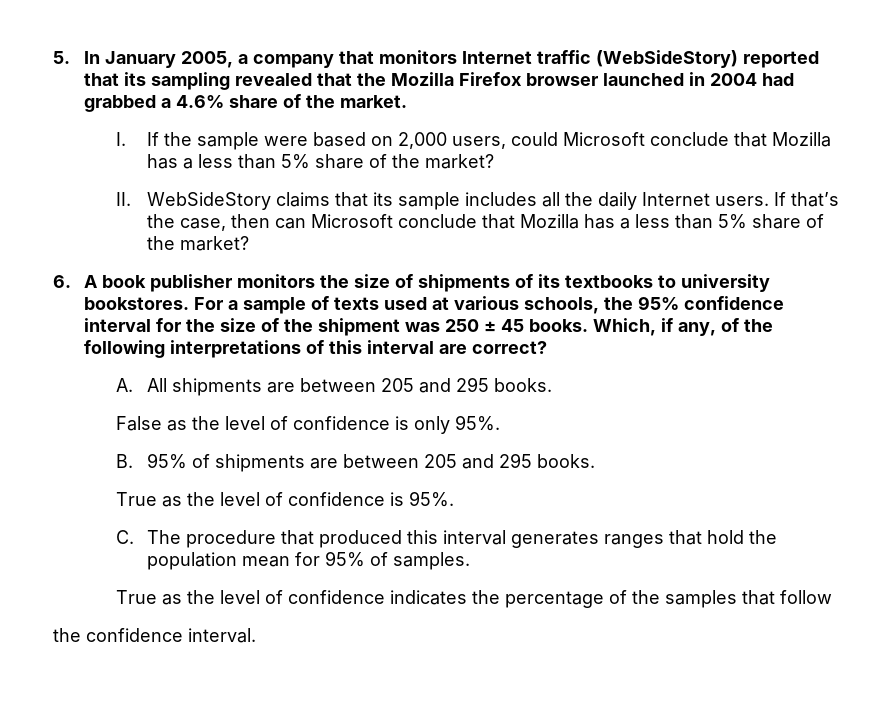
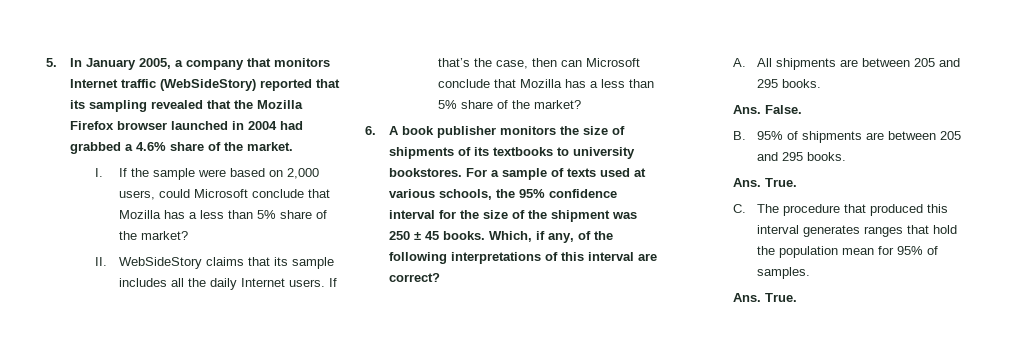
[115,415,500,434] False as the level of confidence is only 95%. -> [732,105,802,114] Ans. False.
[115,491,454,507] True as the level of confidence is 95%. -> [732,178,797,187] Ans. True.
[115,590,832,608] [53,628,256,643] True as the level of confidence indicates the percentage of the samples that follow // the confidence interval. -> [732,293,797,302] Ans. True.

